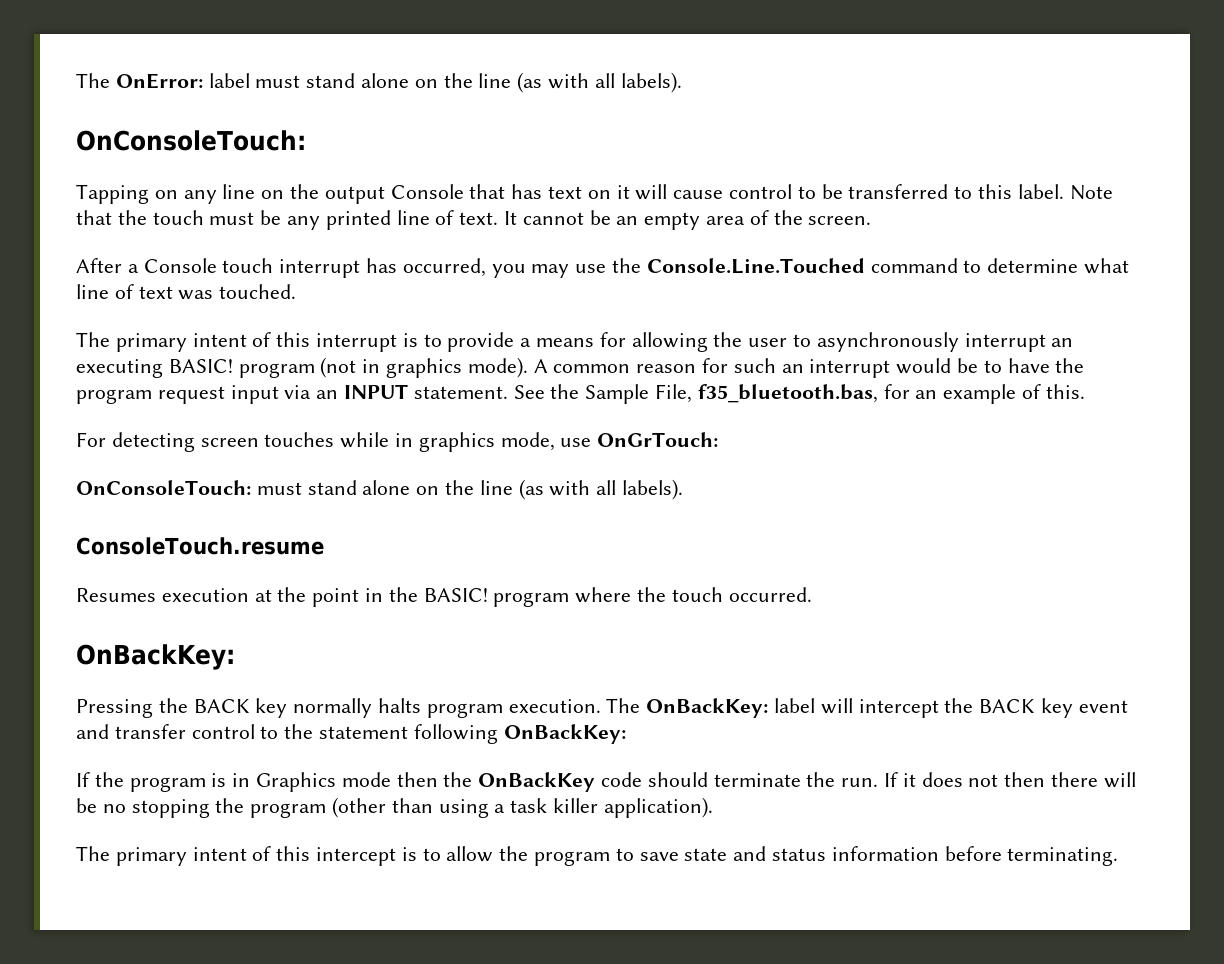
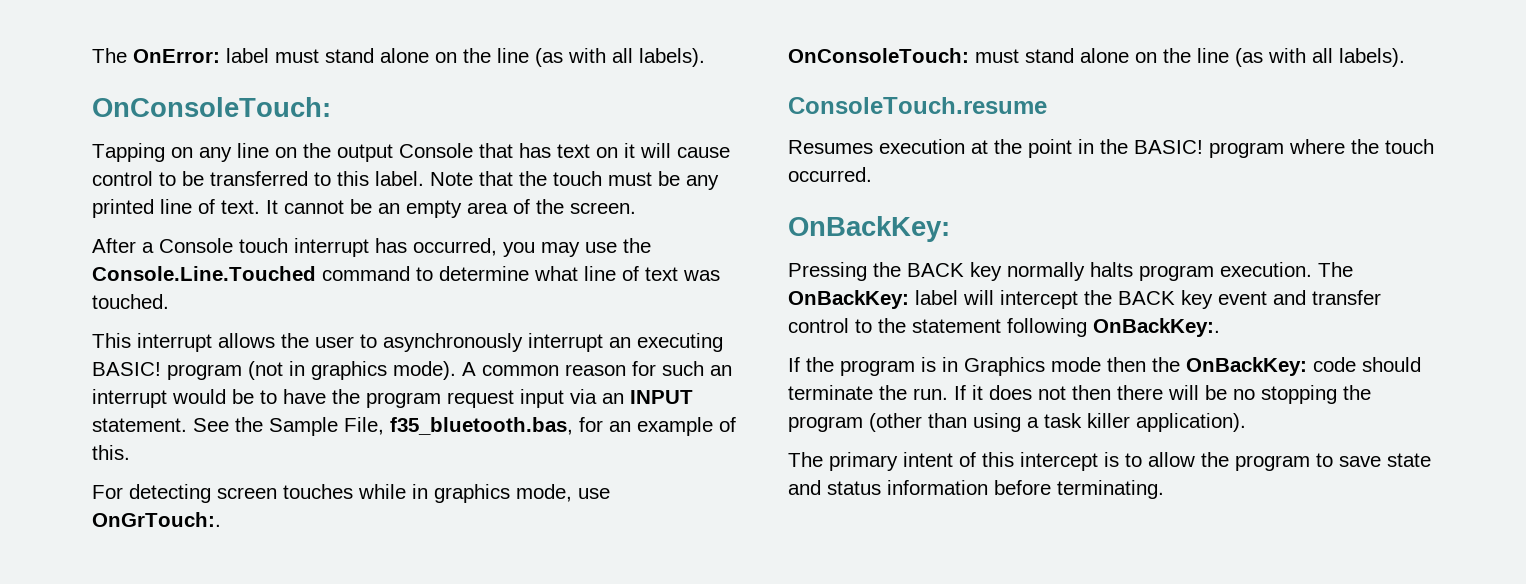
[76,332,708,352] The primary intent of this interrupt is to provide a means for allowing -> [92,333,275,352] This interrupt allows
[597,432,719,447] OnGrTouch: -> [92,512,221,527] OnGrTouch:.
[503,724,626,744] OnBackKey: -> [1093,318,1220,337] OnBackKey:.
[478,772,596,792] OnBackKey -> [1186,357,1307,376] OnBackKey:

